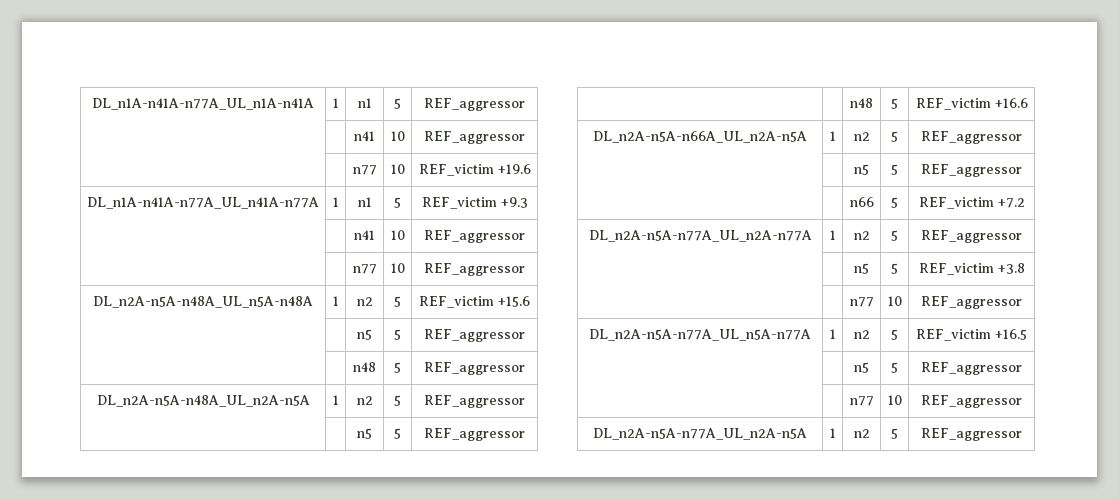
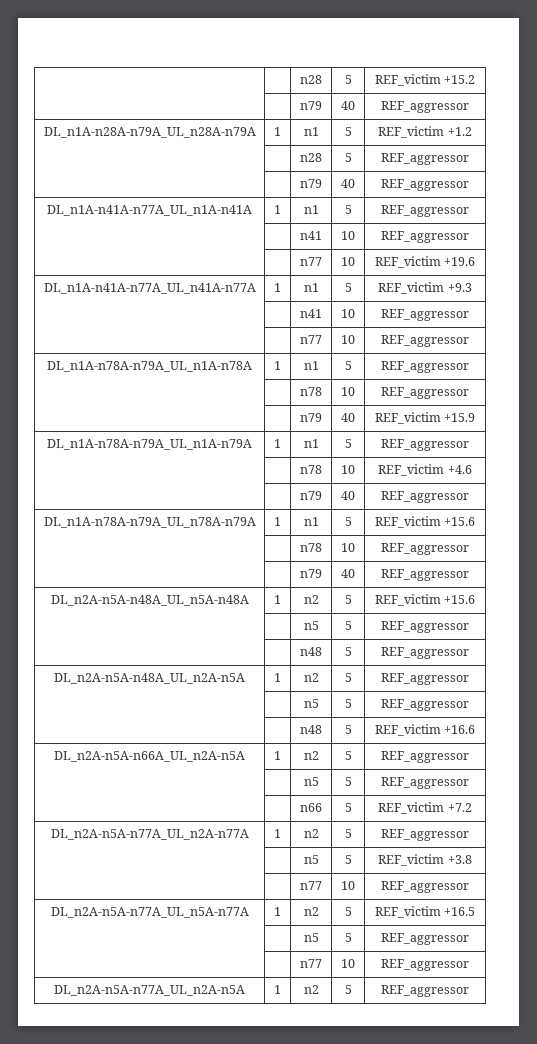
(92, 104) none -> [300,75,322,84] [344,75,352,84] [374,74,476,86] [300,101,322,110] [341,101,355,110] [381,101,469,113] [43,127,256,138] [274,127,281,136] [303,127,319,136] [344,127,352,136] [378,126,472,138] [300,153,322,162] [344,153,352,162] [381,153,469,165] [300,179,322,188] [341,179,355,188] [381,179,469,191] | | n28 | 5 | REF_victim +15.2 // | | n79 | 40 | REF_aggressor // DL_n1A-n28A-n79A_UL_n28A-n79A | 1 | n1 | 5 | REF_victim +1.2 // | | n28 | 5 | REF_aggressor // | | n79 | 40 | REF_aggressor //
(525, 269) none -> [47,361,252,372] [274,361,281,370] [303,361,319,370] [344,361,352,370] [381,361,469,373] [300,387,322,396] [341,387,355,396] [381,387,469,399] [300,413,322,422] [341,413,355,422] [374,412,476,424] [47,439,252,450] [274,439,281,448] [303,439,319,448] [344,439,352,448] [381,439,469,451] [300,465,322,474] [341,465,355,474] [378,464,472,476] [300,491,322,500] [341,491,355,500] [381,491,469,503] [43,517,256,528] [274,517,281,526] [303,517,319,526] [344,517,352,526] [374,516,476,528] [300,543,322,552] [341,543,355,552] [381,543,469,555] [300,569,322,578] [341,569,355,578] [381,569,469,581] // DL_n1A-n78A-n79A_UL_n1A-n78A | 1 | n1 | 5 | REF_aggressor // | | n78 | 10 | REF_aggressor // | | n79 | 40 | REF_victim +15.9 // DL_n1A-n78A-n79A_UL_n1A-n79A | 1 | n1 | 5 | REF_aggressor // | | n78 | 10 | REF_victim +4.6 // | | n79 | 40 | REF_aggressor // DL_n1A-n78A-n79A_UL_n78A-n79A | 1 | n1 | 5 | REF_victim +15.6 // | | n78 | 10 | REF_aggressor // | | n79 | 40 | REF_aggressor

